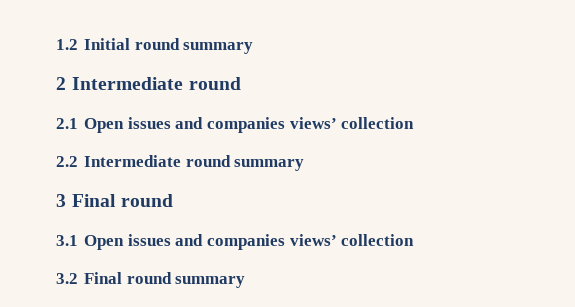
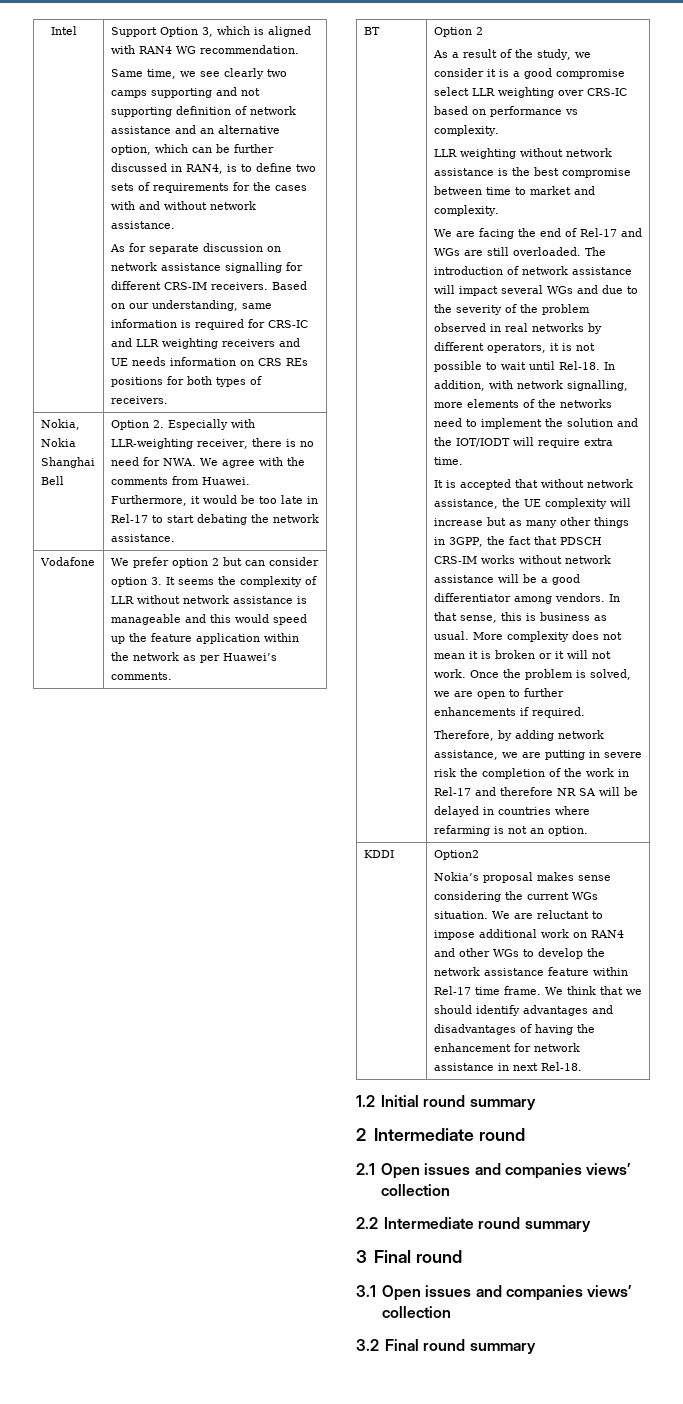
(56, 44) none -> [51,26,78,35] [110,26,311,37] [110,45,299,54] [110,68,287,79] [110,87,260,98] [110,106,296,117] [110,125,280,134] [110,144,274,155] [110,163,316,174] [110,182,307,193] [110,201,256,210] [110,221,175,229] [109,243,281,254] [110,262,303,273] [110,281,307,290] [110,300,272,311] [110,319,308,330] [110,338,300,349] [110,357,308,366] [110,376,262,387] [110,396,168,404] [40,419,80,430] [40,438,76,447] [40,457,95,468] [40,476,64,485] [110,419,255,430] [110,438,314,449] [110,457,305,468] [110,476,250,485] [110,495,318,506] [110,514,319,525] [110,534,175,542] [39,557,95,566] [110,557,319,568] [110,576,317,587] [110,595,307,604] [110,614,307,625] [110,633,299,644] [110,652,277,663] [110,672,172,680] [363,27,380,35] [433,27,483,37] [432,49,591,60] [433,68,625,79] [433,87,627,98] [433,106,578,117] [433,125,499,136] [433,148,612,159] [433,167,631,178] [433,186,595,195] [433,205,499,216] [433,228,642,239] [433,247,606,256] [433,266,632,275] [433,285,638,296] [433,304,590,315] [433,323,602,334] [433,342,595,353] [433,361,615,372] [433,380,628,391] [433,399,612,408] [433,418,638,429] [433,437,613,448] [433,457,463,465] [433,479,633,490] [433,498,631,509] [433,517,629,528] [433,536,602,547] [433,555,611,564] [433,574,580,585] [433,593,620,604] [433,612,607,623] [433,631,622,642] [433,650,611,659] [433,669,631,680] [433,688,564,699] [433,707,585,718] [433,730,604,741] [433,750,642,760] [433,768,629,779] [433,787,638,796] [433,806,590,817] [433,825,588,836] [363,850,394,858] [433,850,479,860] [433,872,611,883] [433,891,598,902] [433,910,603,919] [433,929,624,940] [433,948,605,959] [433,967,628,976] [433,986,642,995] [433,1005,613,1016] [433,1024,595,1035] [433,1043,580,1052] [433,1062,582,1071] Intel | Support Option 3, which is aligned with RAN4 WG recommendation. // Same time, we see clearly two camps supporting and not supporting definition of network assistance and an alternative option, which can be further discussed in RAN4, is to define two sets of requirements for the cases with and without network assistance. // As for separate discussion on network assistance signalling for different CRS-IM receivers. Based on our understanding, same information is required for CRS-IC and LLR weighting receivers and UE needs information on CRS REs positions for both types of receivers. // Nokia, Nokia Shanghai Bell | Option 2. Especially with LLR-weighting receiver, there is no need for NWA. We agree with the comments from Huawei. Furthermore, it would be too late in Rel-17 to start debating the network assistance. // Vodafone | We prefer option 2 but can consider option 3. It seems the complexity of LLR without network assistance is manageable and this would speed up the feature application within the network as per Huawei’s comments. // BT | Option 2 // As a result of the study, we consider it is a good compromise select LLR weighting over CRS-IC based on performance vs complexity. // LLR weighting without network assistance is the best compromise between time to market and complexity. // We are facing the end of Rel-17 and WGs are still overloaded. The introduction of network assistance will impact several WGs and due to the severity of the problem observed in real networks by different operators, it is not possible to wait until Rel-18. In addition, with network signalling, more elements of the networks need to implement the solution and the IOT/IODT will require extra time. // It is accepted that without network assistance, the UE complexity will increase but as many other things in 3GPP, the fact that PDSCH CRS-IM works without network assistance will be a good differentiator among vendors. In that sense, this is business as usual. More complexity does not mean it is broken or it will not work. Once the problem is solved, we are open to further enhancements if required. // Therefore, by adding network assistance, we are putting in severe risk the completion of the work in Rel-17 and therefore NR SA will be delayed in countries where refarming is not an option. // KDDI | Option2 // Nokia’s proposal makes sense considering the current WGs situation. We are reluctant to impose additional work on RAN4 and other WGs to develop the network assistance feature within Rel-17 time frame. We think that we should identify advantages and disadvantages of having the enhancement for network assistance in next Rel-18. //

